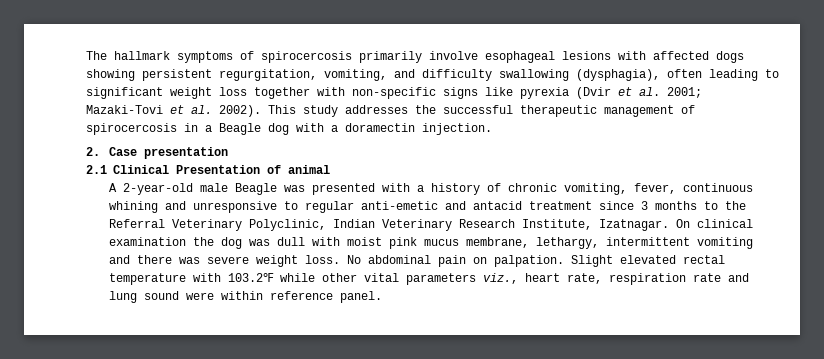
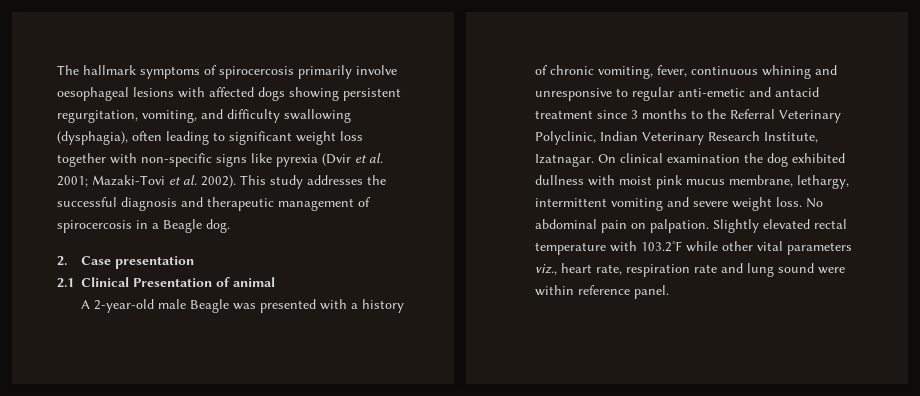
[485,51,555,63] esophageal -> [57,87,129,101] oesophageal
(513, 109) none -> [121,197,203,211] diagnosis and
[268,123,492,135] dog with a doramectin injection. -> [206,219,230,233] dog.
[248,237,305,246] was dull -> [791,153,845,163] [534,175,584,185] exhibited dullness
[136,255,200,264] there was -> (689, 202) none
[570,255,613,267] Slight -> [712,219,759,233] Slightly

